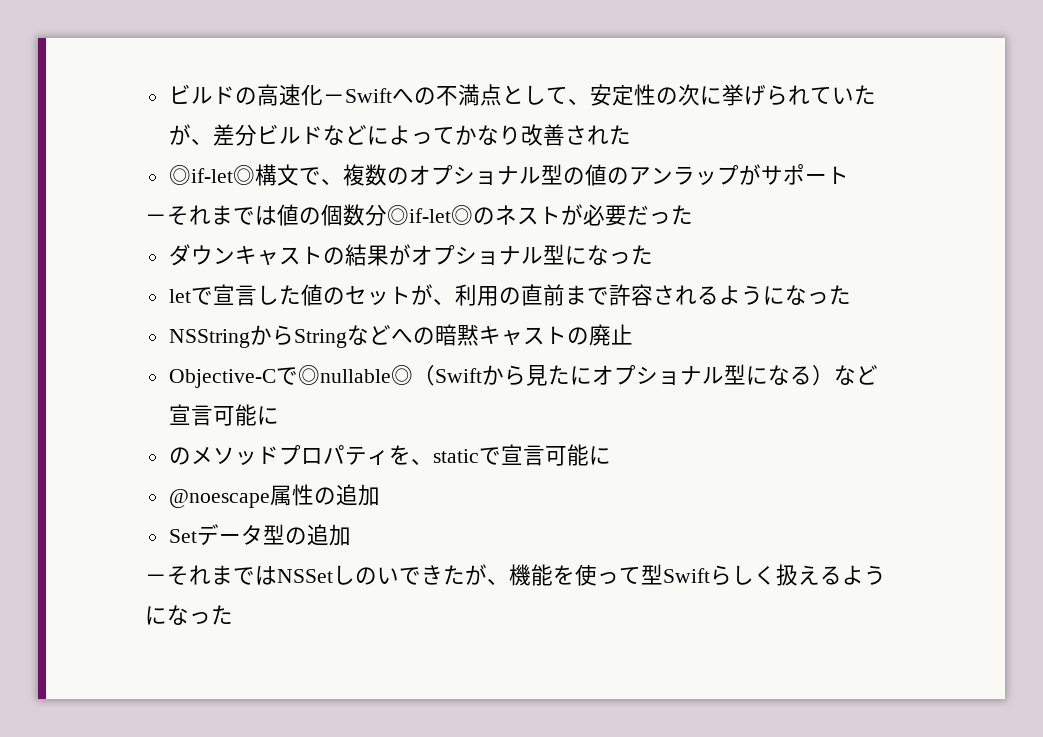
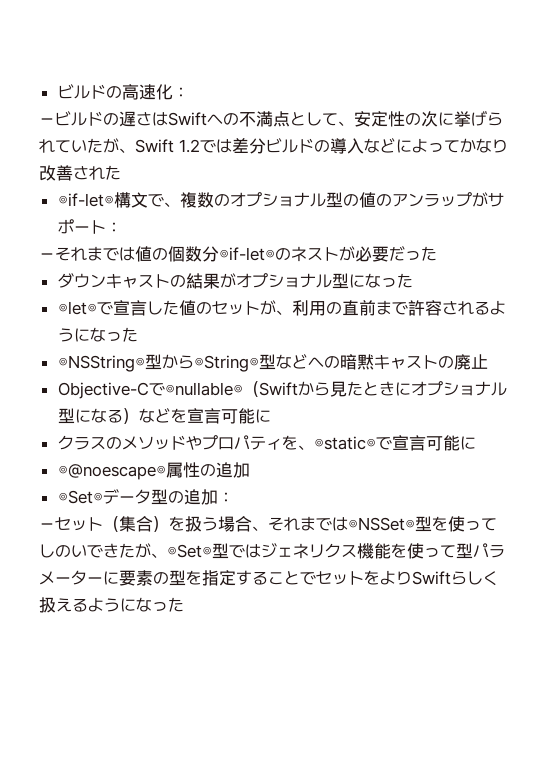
[322,94,345,103] － -> [172,87,189,98] [39,111,168,127] ： // －ビルドの遅さは
(213, 141) none -> [135,139,232,153] Swift 1.2では
(323, 135) none -> [313,138,364,154] の導入
(849, 175) none -> [105,222,122,233] ：
[168,289,191,303] let -> [57,301,97,315] ◎let◎
[168,325,347,348] NSStringからString -> [57,354,276,372] ◎NSString◎型から◎String◎型
(570, 375) none -> [362,381,395,396] とき
[168,404,279,426] 宣言可能に // -> [170,408,271,424] [57,435,106,450] を宣言可能に // クラス
(279, 455) none -> [185,435,202,450] や
[432,449,479,463] static -> [313,436,376,450] ◎static◎
[168,489,270,508] @noescape -> [57,464,166,480] ◎@noescape◎
[168,529,197,543] Set -> [57,490,103,504] ◎Set◎
[145,564,663,586] // －それまではNSSetしのいできたが、機能を使って型 -> [217,492,234,503] [39,516,497,532] [39,543,505,559] [39,570,412,586] ： // －セット（集合）を扱う場合、それまでは◎NSSet◎型を使ってしのいできたが、◎Set◎型ではジェネリクス機能を使って型パラメーターに要素の型を指定することでセットをより

